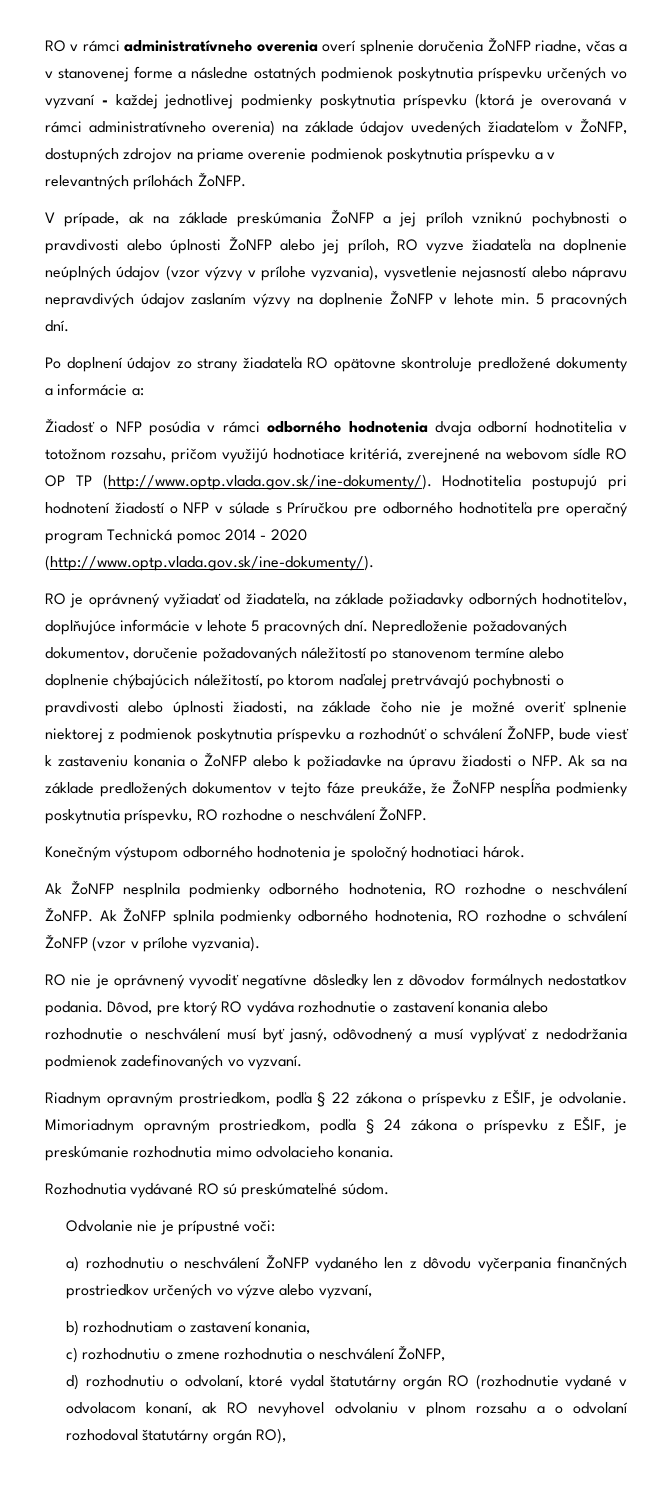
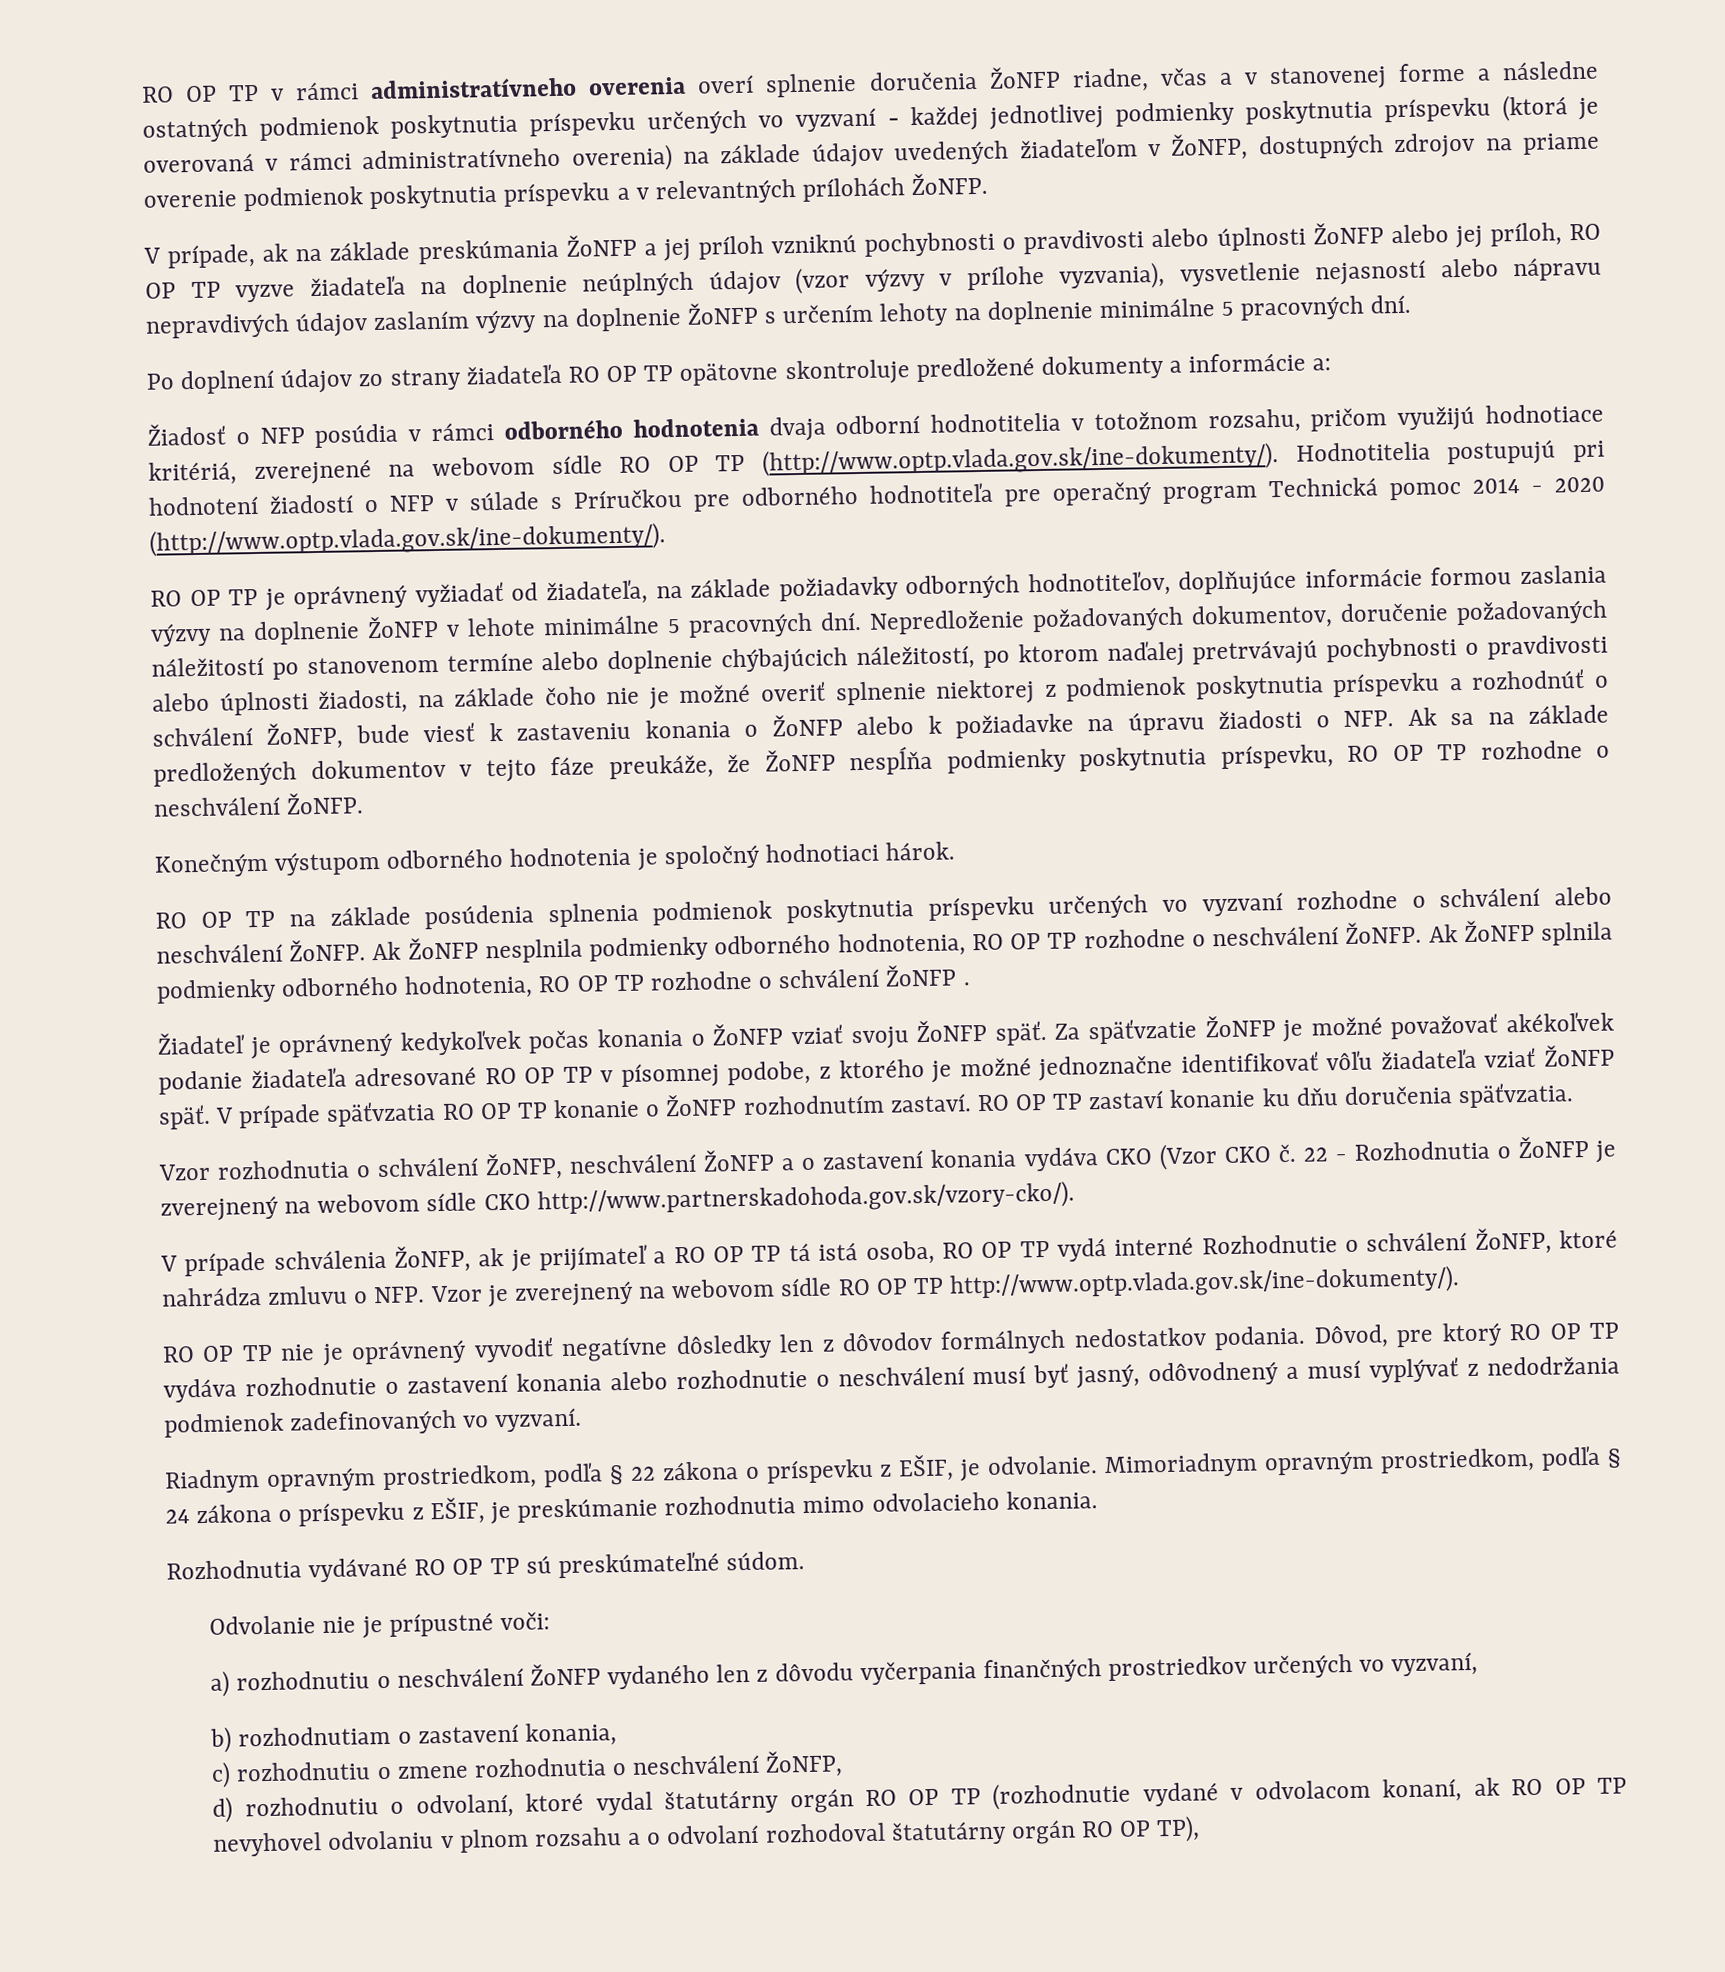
[45,40,66,52] RO -> [141,84,260,103] RO OP TP
(418, 245) none -> [145,281,221,299] OP TP
[439,293,530,305] v lehote min. -> [764,298,1215,327] s určením lehoty na doplnenie minimálne
(328, 363) none -> [606,365,674,383] OP TP
(66, 599) none -> [189,588,259,607] OP TP
[194,620,247,632] v lehote -> [1430,564,1607,586] [150,614,660,647] formou zaslania výzvy na doplnenie ŽoNFP v lehote minimálne
(218, 815) none -> [1392,743,1467,762] OP TP
(526, 852) none -> [155,886,1612,930] [156,938,367,964] RO OP TP na základe posúdenia splnenia podmienok poskytnutia príspevku určených vo vyzvaní rozhodne o schválení alebo neschválení ŽoNFP.
(456, 889) none -> [1010,932,1078,950] OP TP
(480, 916) none -> [576,974,645,992] OP TP
[92,936,261,952] [45,974,66,986] (vzor v prílohe vyzvania). // RO -> [962,982,971,986] [157,1011,1614,1060] [158,1043,1616,1095] [158,1082,1575,1130] [158,1134,1617,1181] [160,1180,1075,1222] [160,1226,1618,1277] [161,1265,1461,1308] [162,1344,273,1363] . // Žiadateľ je oprávnený kedykoľvek počas konania o ŽoNFP vziať svoju ŽoNFP späť. Za späťvzatie ŽoNFP je možné považovať akékoľvek podanie žiadateľa adresované RO OP TP v písomnej podobe, z ktorého je možné jednoznačne identifikovať vôľu žiadateľa vziať ŽoNFP späť. V prípade späťvzatia RO OP TP konanie o ŽoNFP rozhodnutím zastaví. RO OP TP zastaví konanie ku dňu doručenia späťvzatia. // Vzor rozhodnutia o schválení ŽoNFP, neschválení ŽoNFP a o zastavení konania vydáva CKO (Vzor CKO č. 22 - Rozhodnutia o ŽoNFP je zverejnený na webovom sídle CKO http://www.partnerskadohoda.gov.sk/vzory-cko/). // V prípade schválenia ŽoNFP, ak je prijímateľ a RO OP TP tá istá osoba, RO OP TP vydá interné Rozhodnutie o schválení ŽoNFP, ktoré nahrádza zmluvu o NFP. Vzor je zverejnený na webovom sídle RO OP TP http://www.optp.vlada.gov.sk/ine-dokumenty/). // RO OP TP
(243, 1007) none -> [1549,1322,1620,1340] OP TP
(219, 1189) none -> [452,1557,520,1575] OP TP
[237,1284,315,1299] výzve alebo -> (1386, 1665) none
(470, 1381) none -> [908,1788,981,1806] OP TP
(249, 1408) none -> [1554,1777,1627,1795] OP TP
[256,1428,287,1444] RO), -> [1081,1815,1201,1843] RO OP TP),

